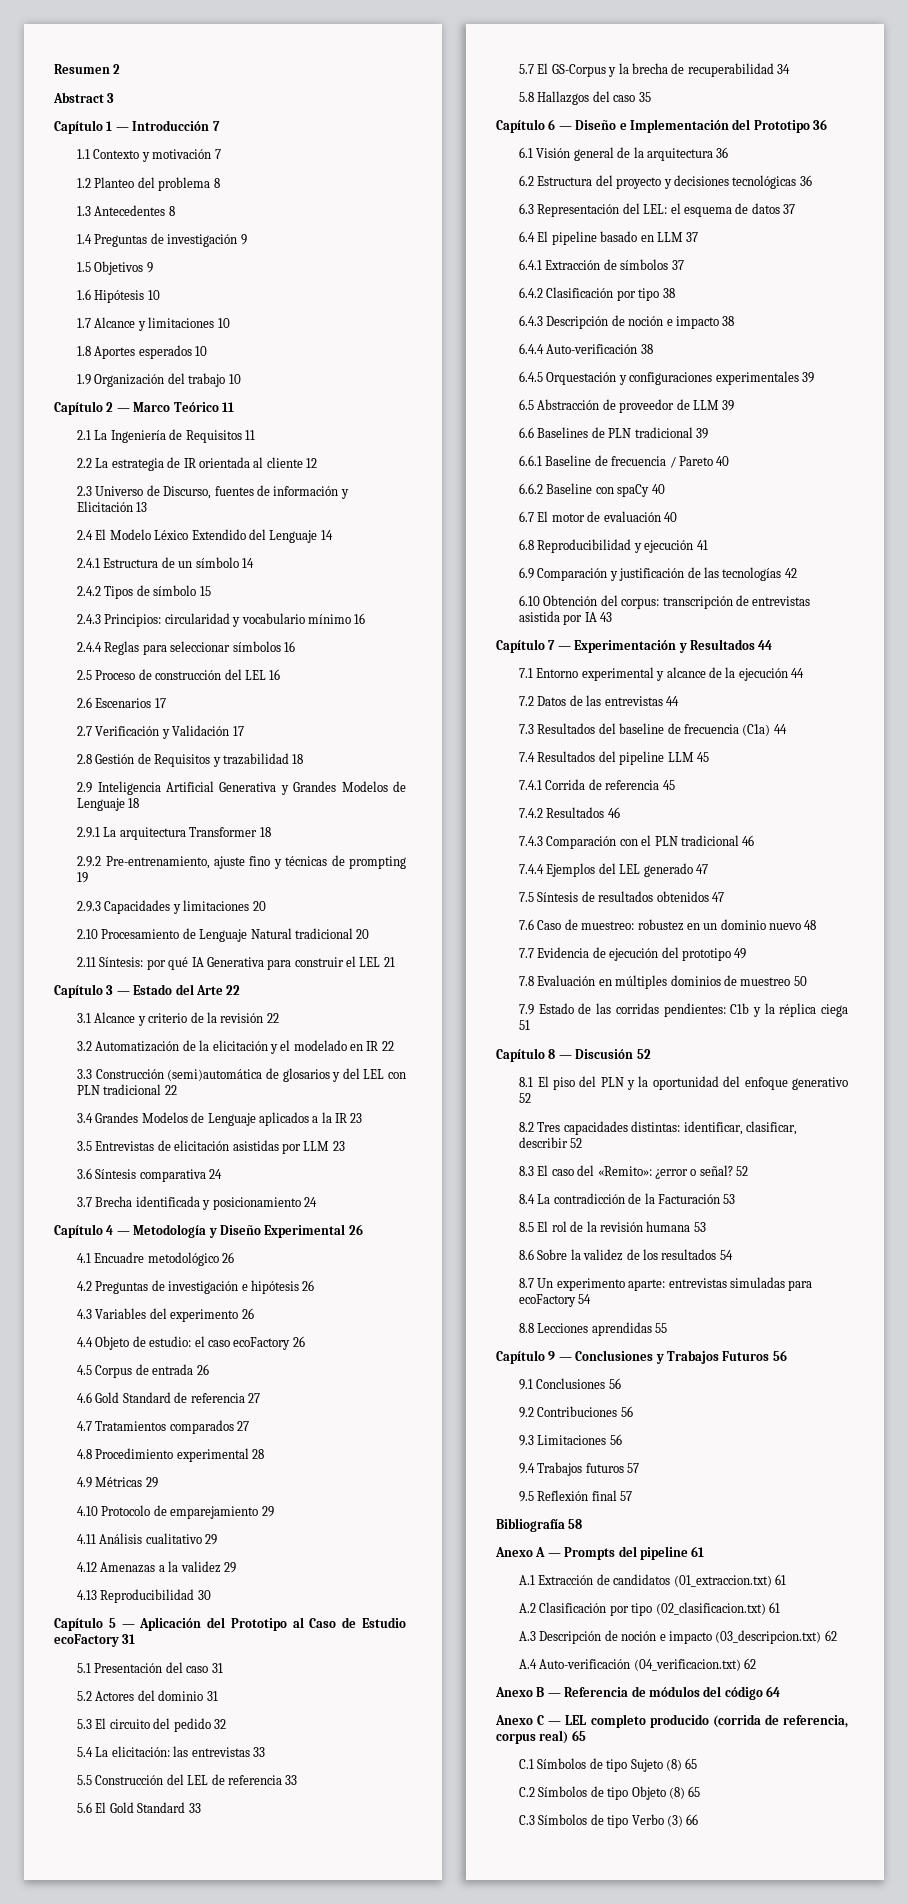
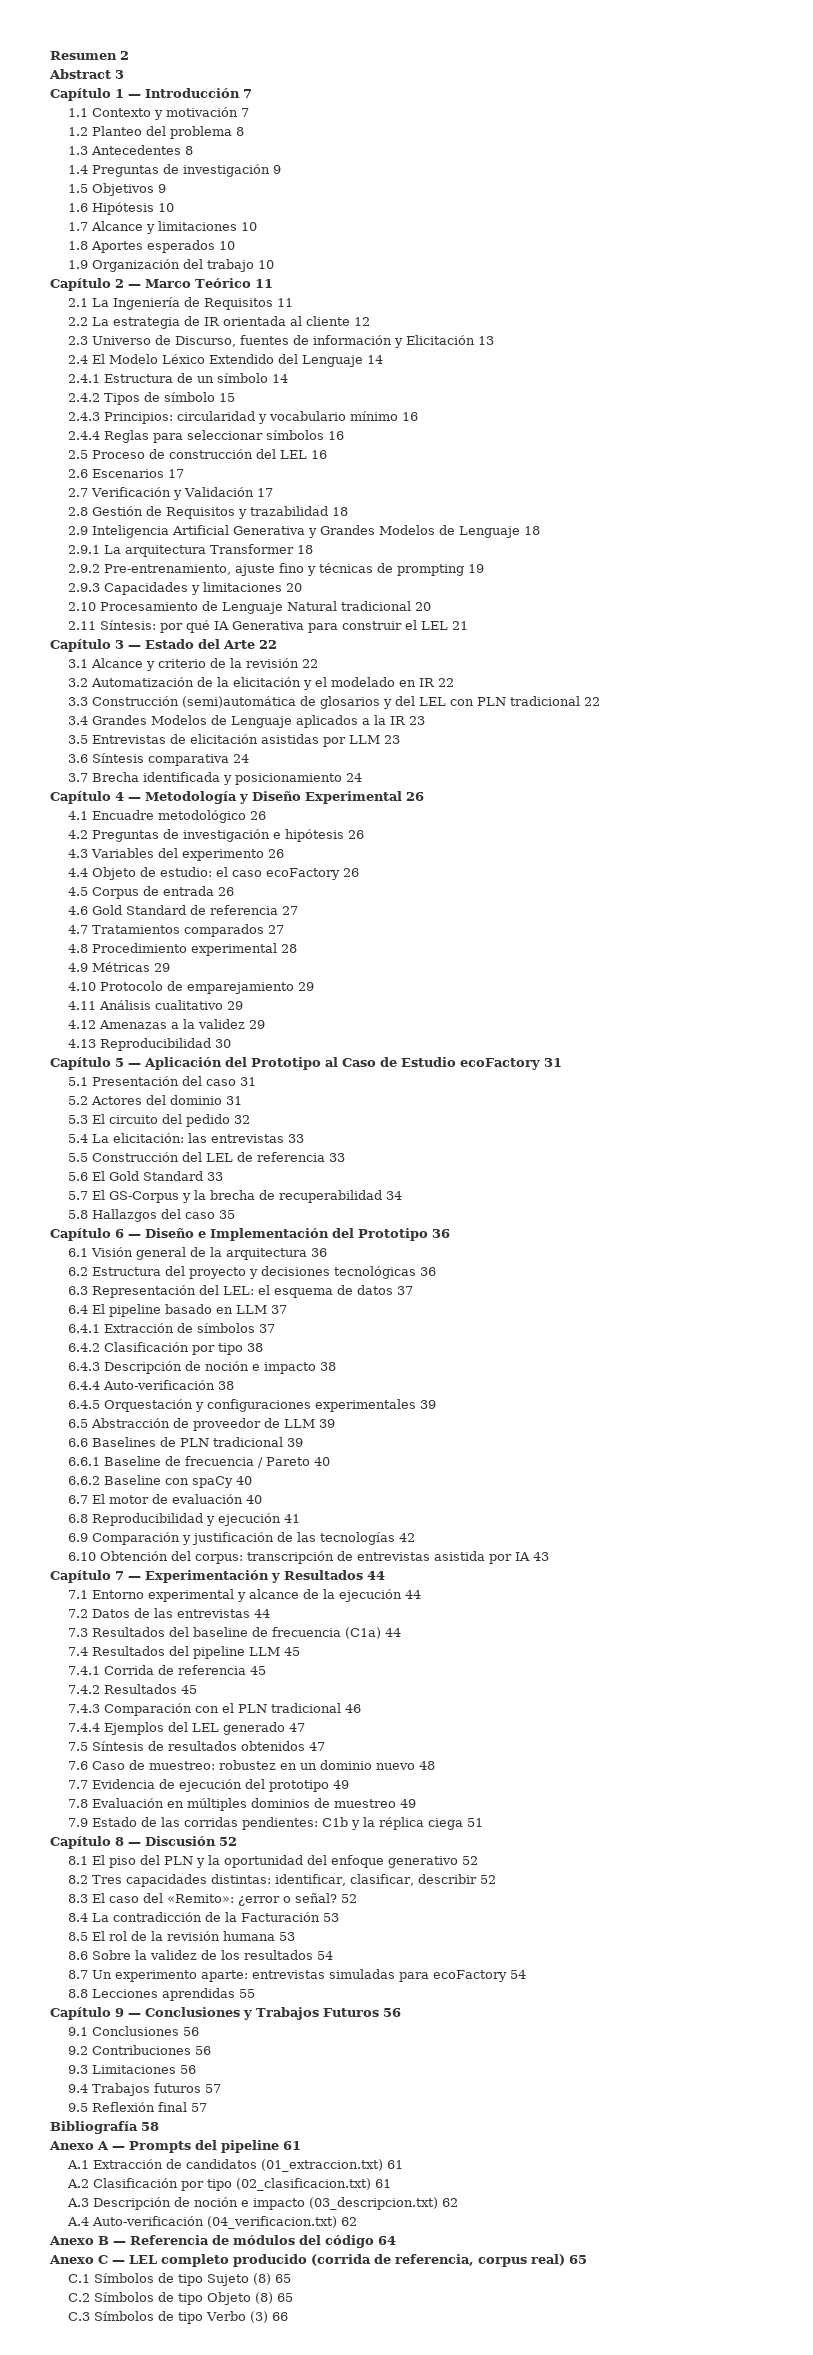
[607,807,620,818] 46 -> [180,1685,197,1694] 45
[793,976,807,986] 50 -> [399,1799,416,1808] 49

